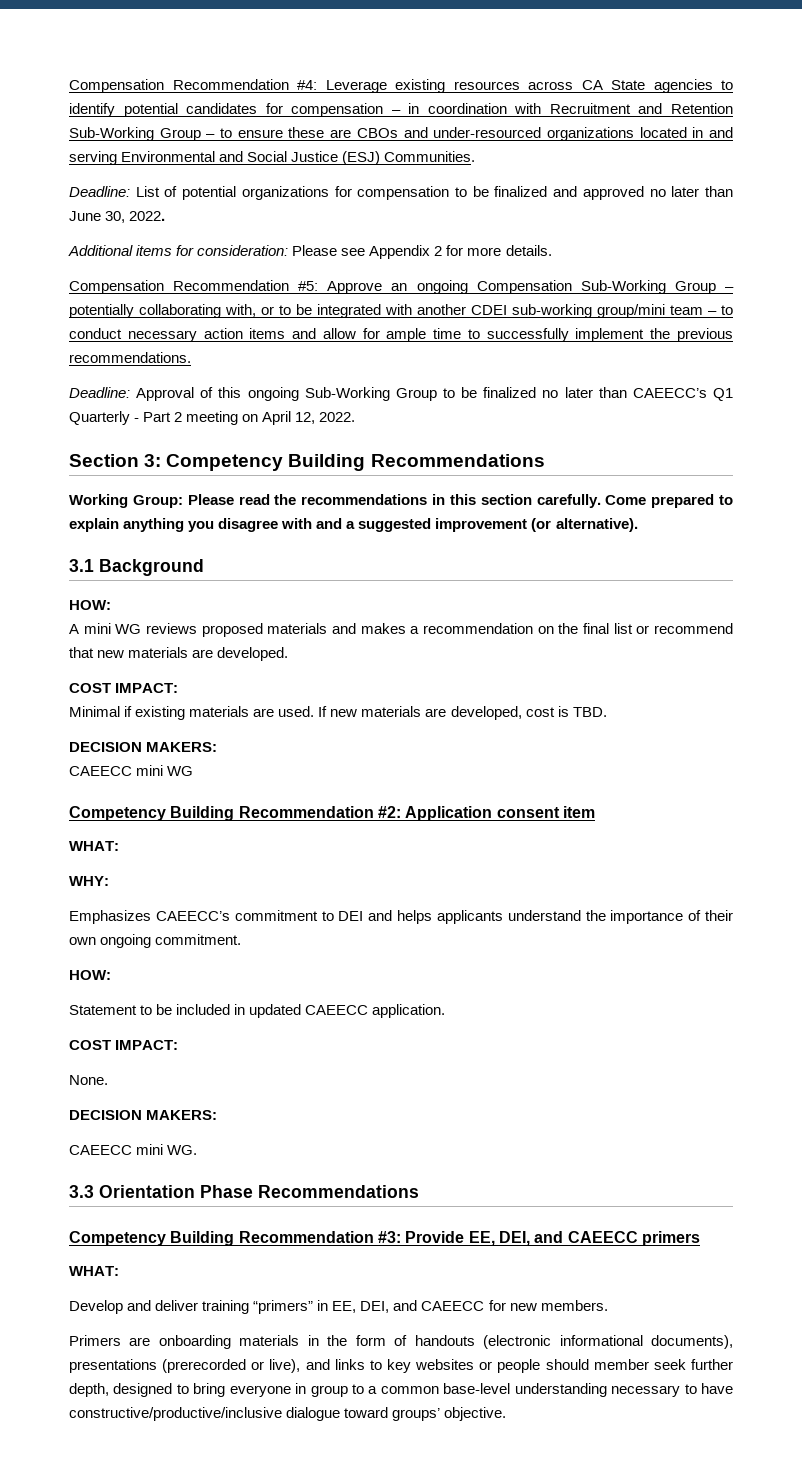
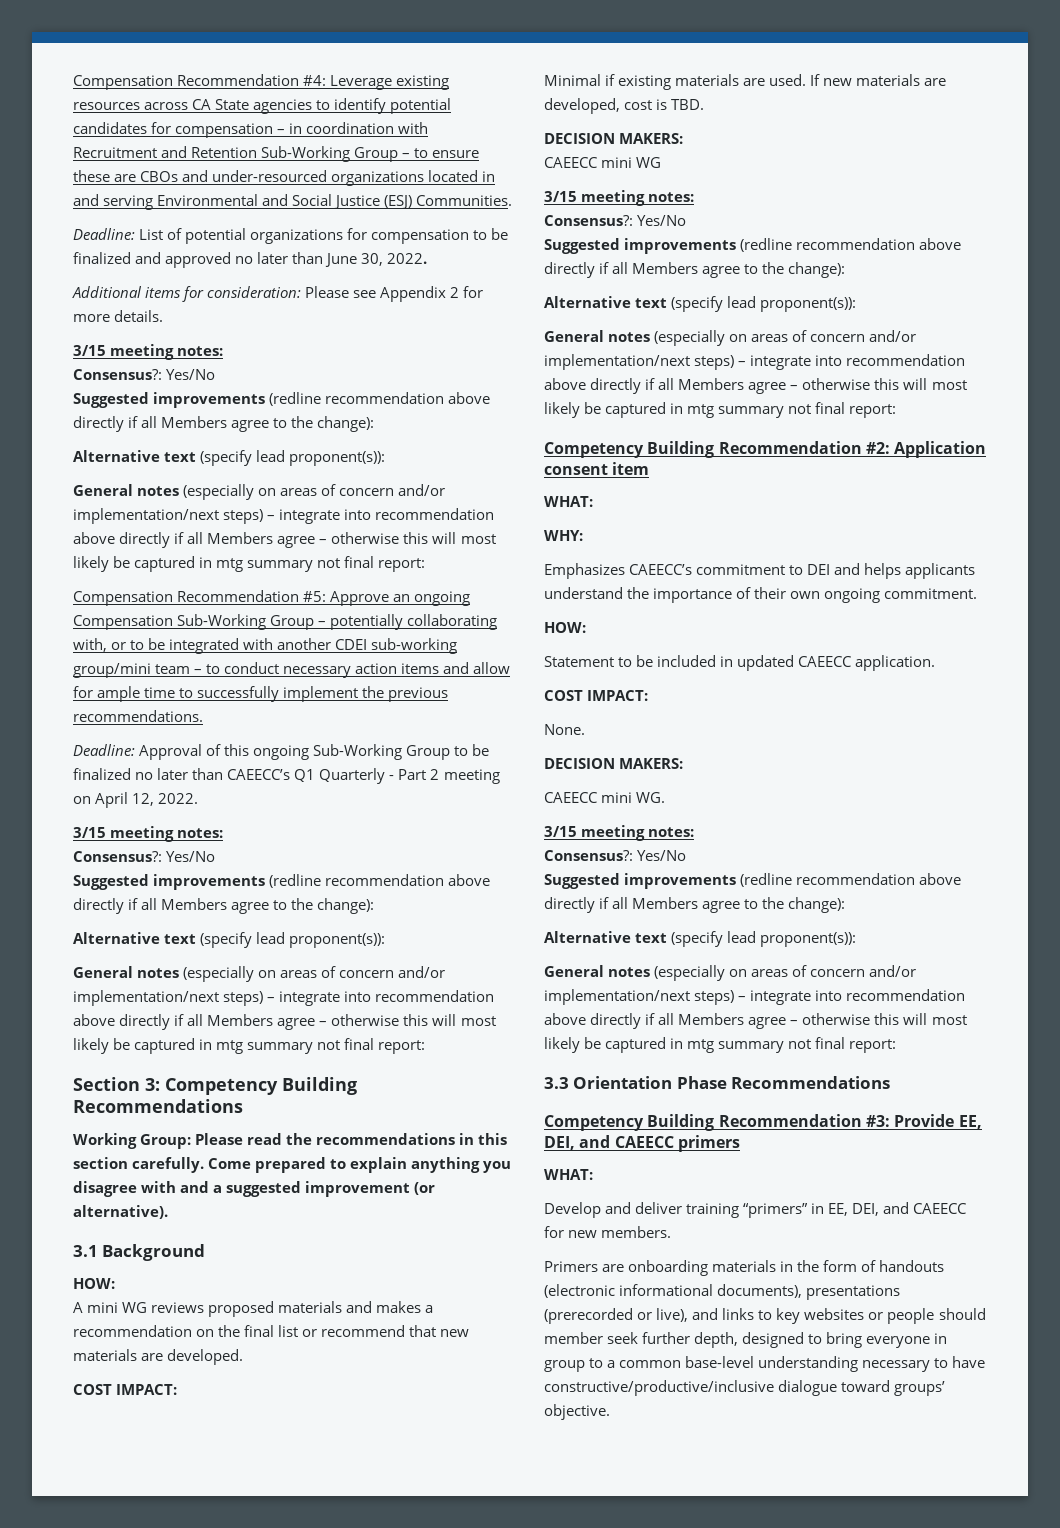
(552, 250) none -> [73,344,224,360] [73,369,216,380] [73,392,491,408] [73,416,375,432] [73,450,386,466] [73,484,446,500] [73,508,495,524] [73,532,496,548] [73,556,426,572] // 3/15 meeting notes: // Consensus?: Yes/No // Suggested improvements (redline recommendation above directly if all Members agree to the change): // Alternative text (specify lead proponent(s)): // General notes (especially on areas of concern and/or implementation/next steps) – integrate into recommendation above directly if all Members agree – otherwise this will most likely be captured in mtg summary not final report:
(356, 417) none -> [73,826,224,842] [73,851,216,862] [73,874,491,890] [73,898,375,914] [73,932,386,948] [73,966,446,982] [73,990,495,1006] [73,1014,496,1030] [73,1038,426,1054] // 3/15 meeting notes: // Consensus?: Yes/No // Suggested improvements (redline recommendation above directly if all Members agree to the change): // Alternative text (specify lead proponent(s)): // General notes (especially on areas of concern and/or implementation/next steps) – integrate into recommendation above directly if all Members agree – otherwise this will most likely be captured in mtg summary not final report:
(194, 771) none -> [544,190,695,206] [544,215,687,226] [544,238,962,254] [544,262,846,278] [544,296,857,312] [544,330,917,346] [544,354,966,370] [544,378,967,394] [544,402,897,418] // 3/15 meeting notes: // Consensus?: Yes/No // Suggested improvements (redline recommendation above directly if all Members agree to the change): // Alternative text (specify lead proponent(s)): // General notes (especially on areas of concern and/or implementation/next steps) – integrate into recommendation above directly if all Members agree – otherwise this will most likely be captured in mtg summary not final report:
(198, 1150) none -> [544,825,695,841] [544,850,687,861] [544,873,962,889] [544,897,846,913] [544,931,857,947] [544,965,917,981] [544,989,966,1005] [544,1013,967,1029] [544,1037,897,1053] // 3/15 meeting notes: // Consensus?: Yes/No // Suggested improvements (redline recommendation above directly if all Members agree to the change): // Alternative text (specify lead proponent(s)): // General notes (especially on areas of concern and/or implementation/next steps) – integrate into recommendation above directly if all Members agree – otherwise this will most likely be captured in mtg summary not final report:

